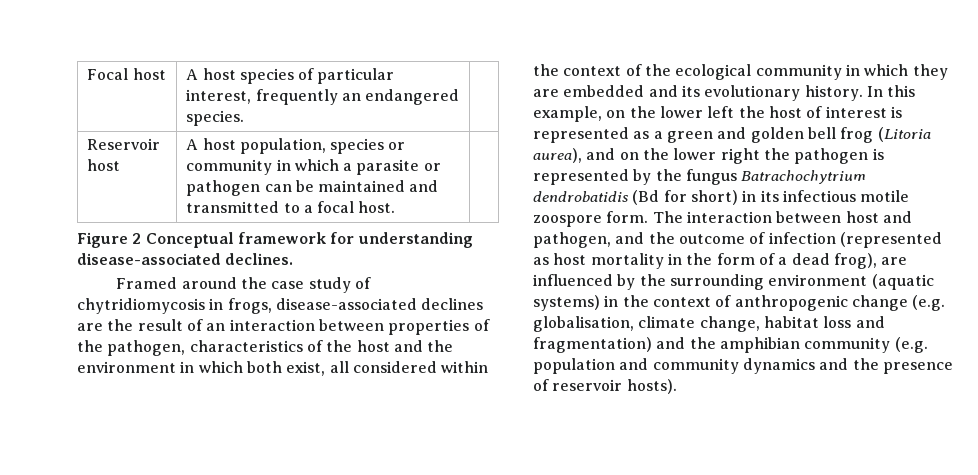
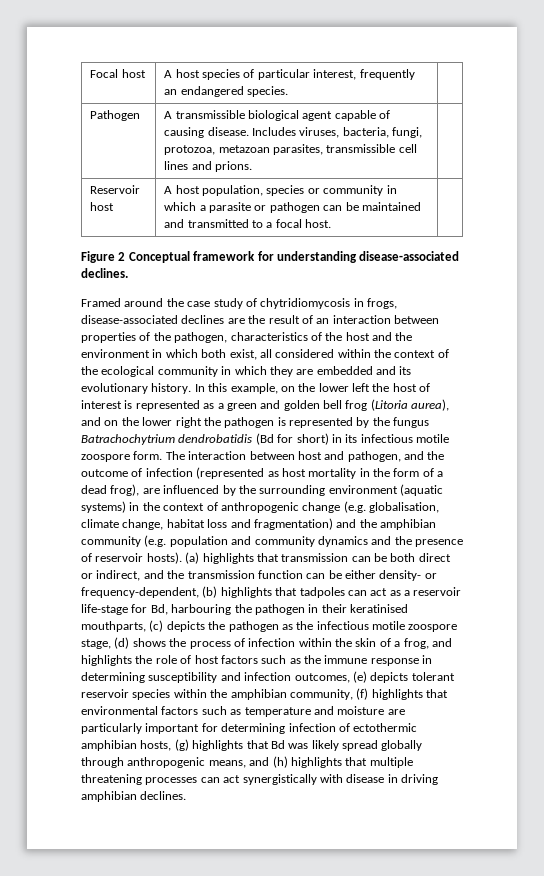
(245, 118) none -> [90,110,141,121] [164,110,391,121] [164,127,423,138] [164,144,417,155] [164,161,253,172] // Pathogen | A transmissible biological agent capable of causing disease. Includes viruses, bacteria, fungi, protozoa, metazoan parasites, transmissible cell lines and prions. |
(677, 386) none -> [185,552,451,564] [81,570,437,581] [81,586,462,598] [81,604,408,615] [81,620,458,632] [81,637,452,649] [81,655,433,666] [81,671,455,683] [81,688,448,700] [81,706,405,717] [81,723,418,734] [81,739,423,751] [81,756,413,768] [81,774,438,785] [81,791,187,802] (a) highlights that transmission can be both direct or indirect, and the transmission function can be either density- or frequency-dependent, (b) highlights that tadpoles can act as a reservoir life-stage for Bd, harbouring the pathogen in their keratinised mouthparts, (c) depicts the pathogen as the infectious motile zoospore stage, (d) shows the process of infection within the skin of a frog, and highlights the role of host factors such as the immune response in determining susceptibility and infection outcomes, (e) depicts tolerant reservoir species within the amphibian community, (f) highlights that environmental factors such as temperature and moisture are particularly important for determining infection of ectothermic amphibian hosts, (g) highlights that Bd was likely spread globally through anthropogenic means, and (h) highlights that multiple threatening processes can act synergistically with disease in driving amphibian declines.

